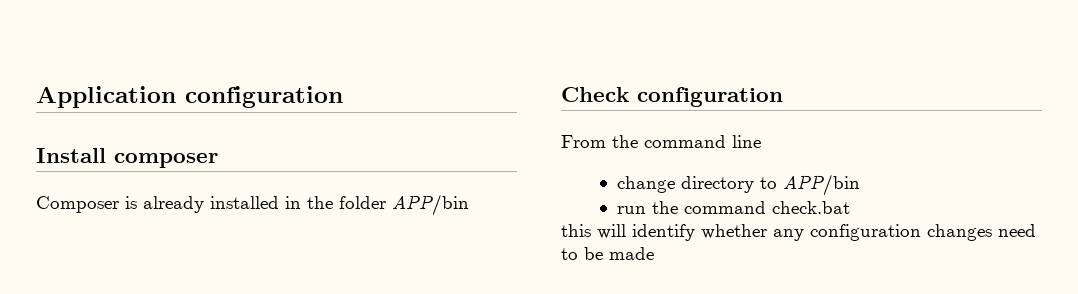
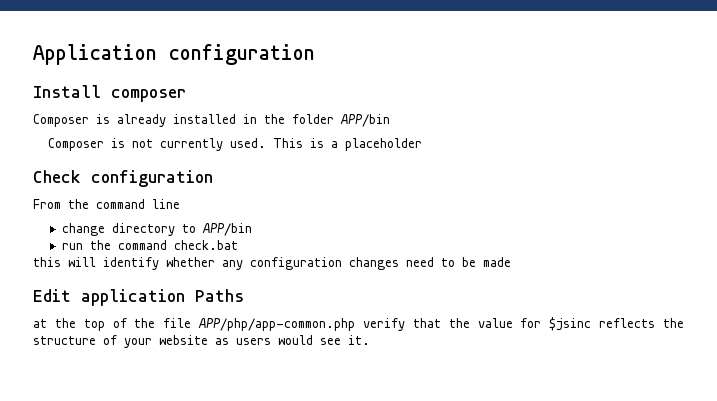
(469, 205) none -> [47,138,422,151] // Composer is not currently used. This is a placeholder
(654, 253) none -> [33,289,244,306] [33,317,684,331] [33,335,370,348] // Edit application Paths // at the top of the file APP/php/app-common.php verify that the value for $jsinc reflects the structure of your website as users would see it.

